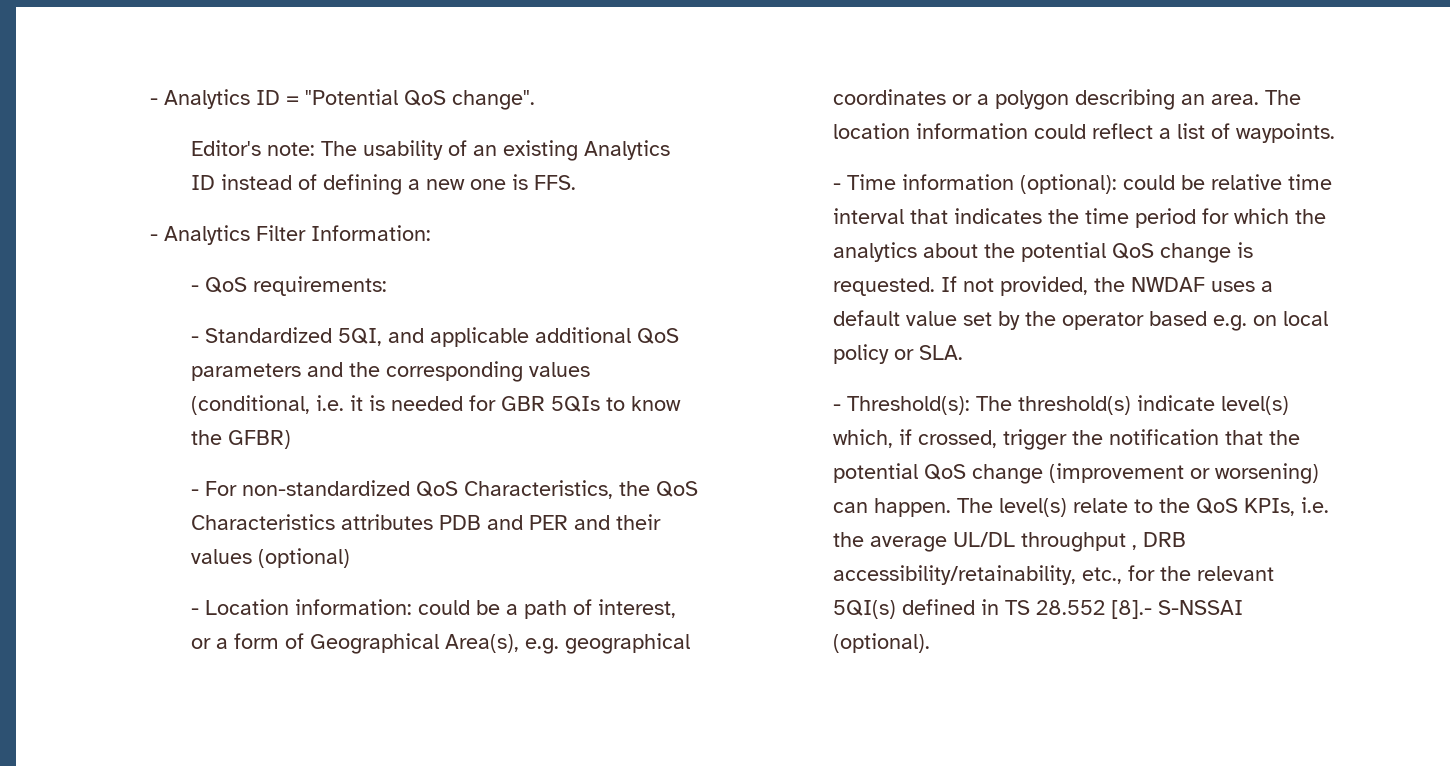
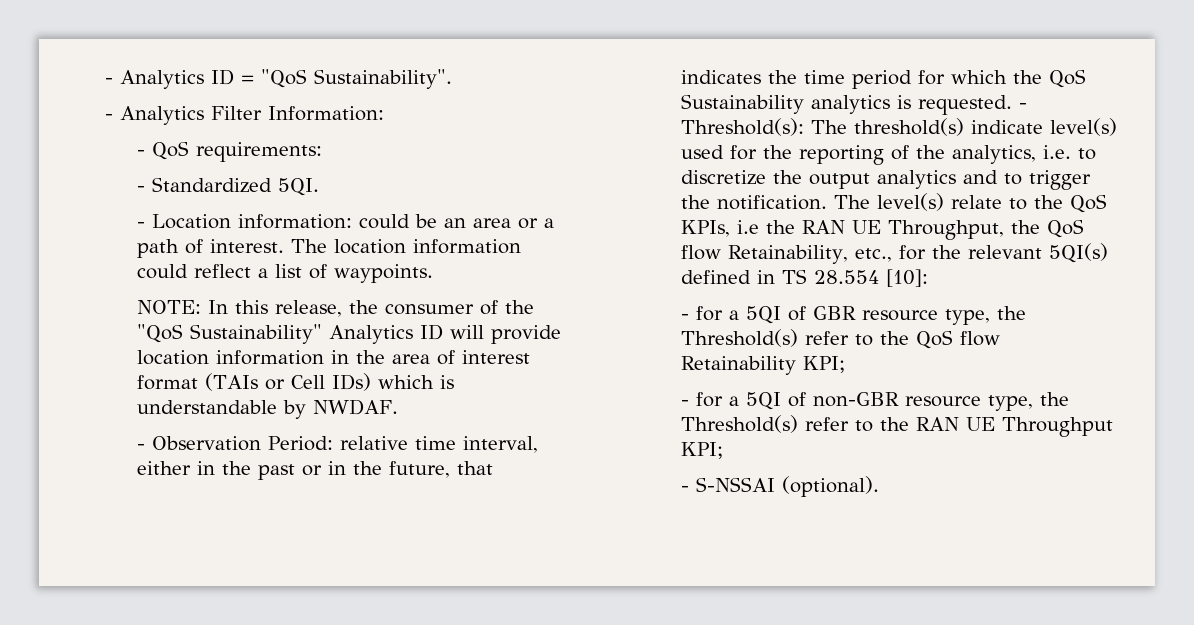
[305,89,536,110] [190,140,670,161] [190,174,576,195] "Potential QoS change". // Editor's note: The usability of an existing Analytics ID instead of defining a new one is FFS. -> [261,69,453,89] "QoS Sustainability".
[337,327,679,347] [190,361,590,382] [190,395,681,415] [190,430,291,449] [190,480,698,499] [190,514,661,530] [190,548,350,568] 5QI, and applicable additional QoS parameters and the corresponding values (conditional, i.e. it is needed for GBR 5QIs to know the GFBR) // - For non-standardized QoS Characteristics, the QoS Characteristics attributes PDB and PER and their values (optional) -> [277,178,319,196] 5QI.
[505,599,676,619] [190,633,690,654] [832,89,1259,110] a path of interest, or a form of Geographical Area(s), e.g. geographical coordinates or a polygon describing an area. -> [443,218,554,229] [136,239,284,258] an area or a path of interest.
[832,174,1332,194] [832,208,904,224] - Time information (optional): could be relative time interval -> [136,300,534,317] [136,324,561,344] [136,350,530,365] [136,373,454,391] [136,399,398,419] [136,436,538,453] [136,461,450,480] NOTE: In this release, the consumer of the "QoS Sustainability" Analytics ID will provide location information in the area of interest format (TAIs or Cell IDs) which is understandable by NWDAF. // - Observation Period: relative time interval, either in the past or in the future,
[832,242,1253,263] [832,276,1273,296] [832,310,1328,331] [832,344,963,364] analytics about the potential QoS change is requested. If not provided, the NWDAF uses a default value set by the operator based e.g. on local policy or SLA. // -> [1048,69,1086,88] [680,94,1012,115] QoS Sustainability analytics is requested.
[832,429,1300,450] [832,463,1319,484] [832,498,951,517] which, if crossed, trigger the notification that the potential QoS change (improvement or worsening) can happen. -> [680,145,1096,165] [680,170,1091,190] [680,195,827,210] used for the reporting of the analytics, i.e. to discretize the output analytics and to trigger the notification.
[1300,497,1329,513] [832,532,1186,552] [832,565,1076,585] i.e. the average UL/DL throughput , DRB accessibility/retainability, -> [736,219,1084,240] [680,245,848,264] i.e the RAN UE Throughput, the QoS flow Retainability,
[1035,600,1152,619] 28.552 [8].- -> [813,269,928,287] [680,306,1026,325] [680,329,1000,349] [680,356,845,375] [680,392,1069,411] [680,415,1113,437] [680,442,723,459] [680,486,689,492] 28.554 [10]: // - for a 5QI of GBR resource type, the Threshold(s) refer to the QoS flow Retainability KPI; // - for a 5QI of non-GBR resource type, the Threshold(s) refer to the RAN UE Throughput KPI; // -

